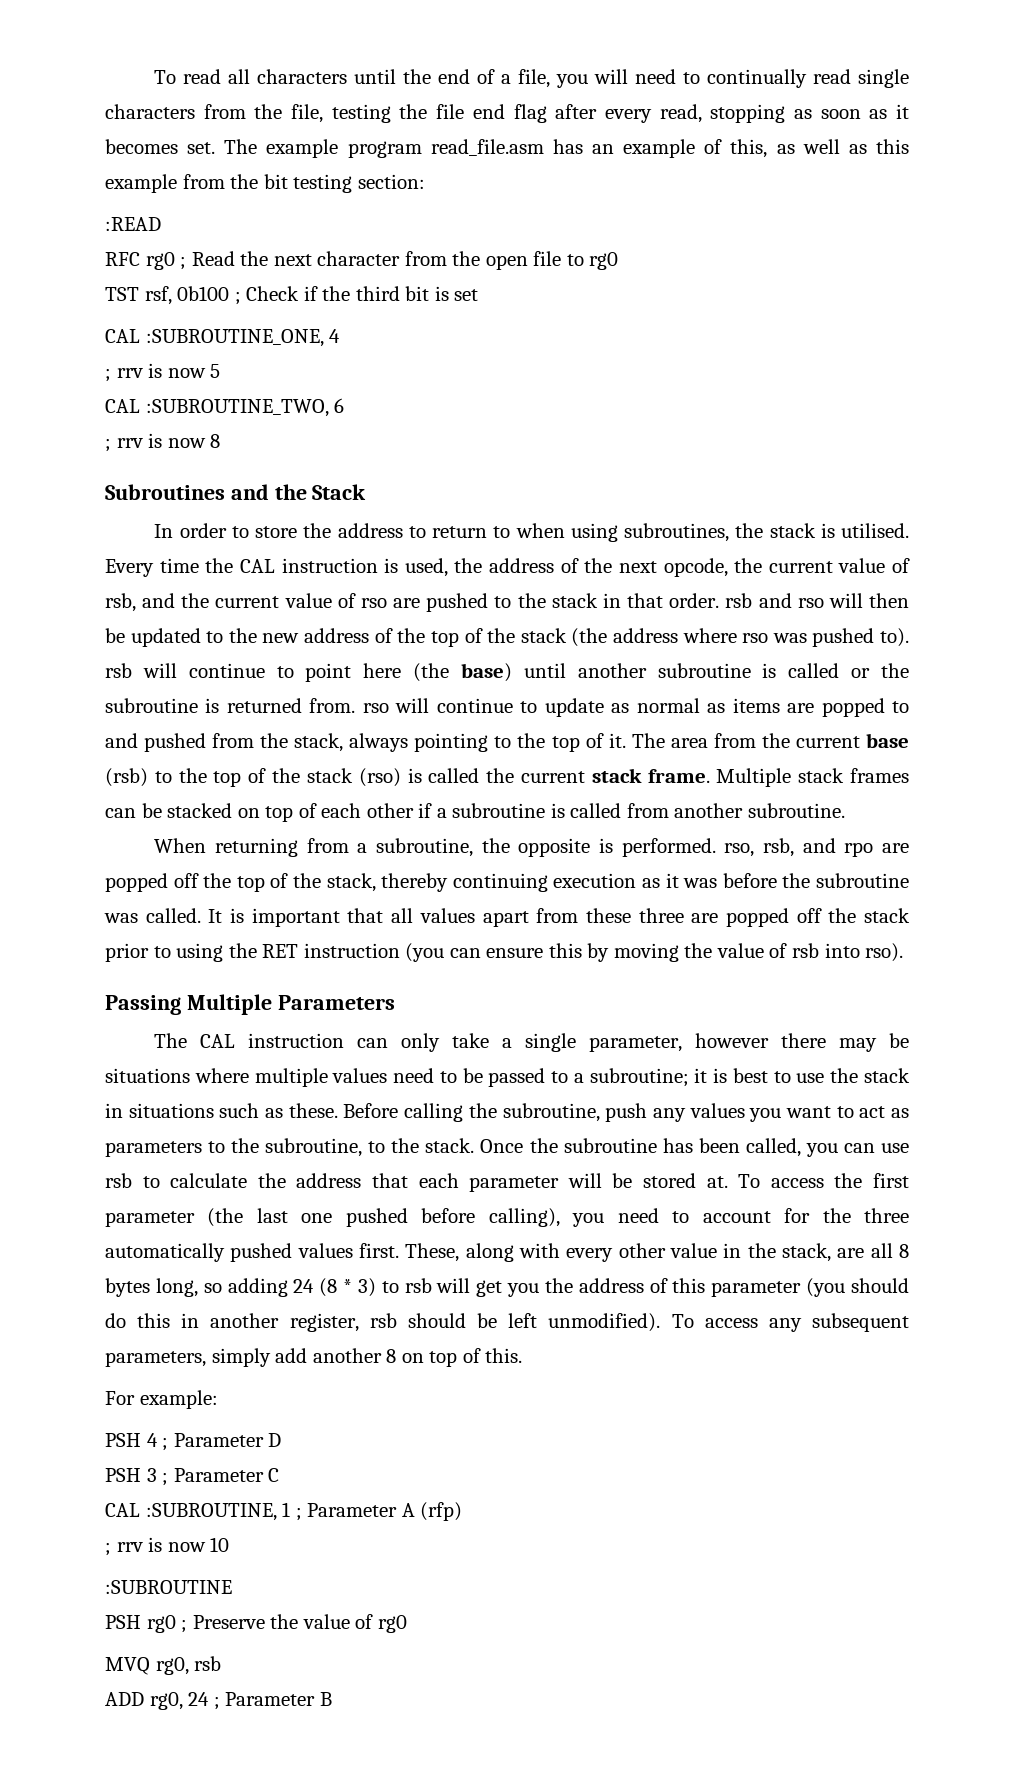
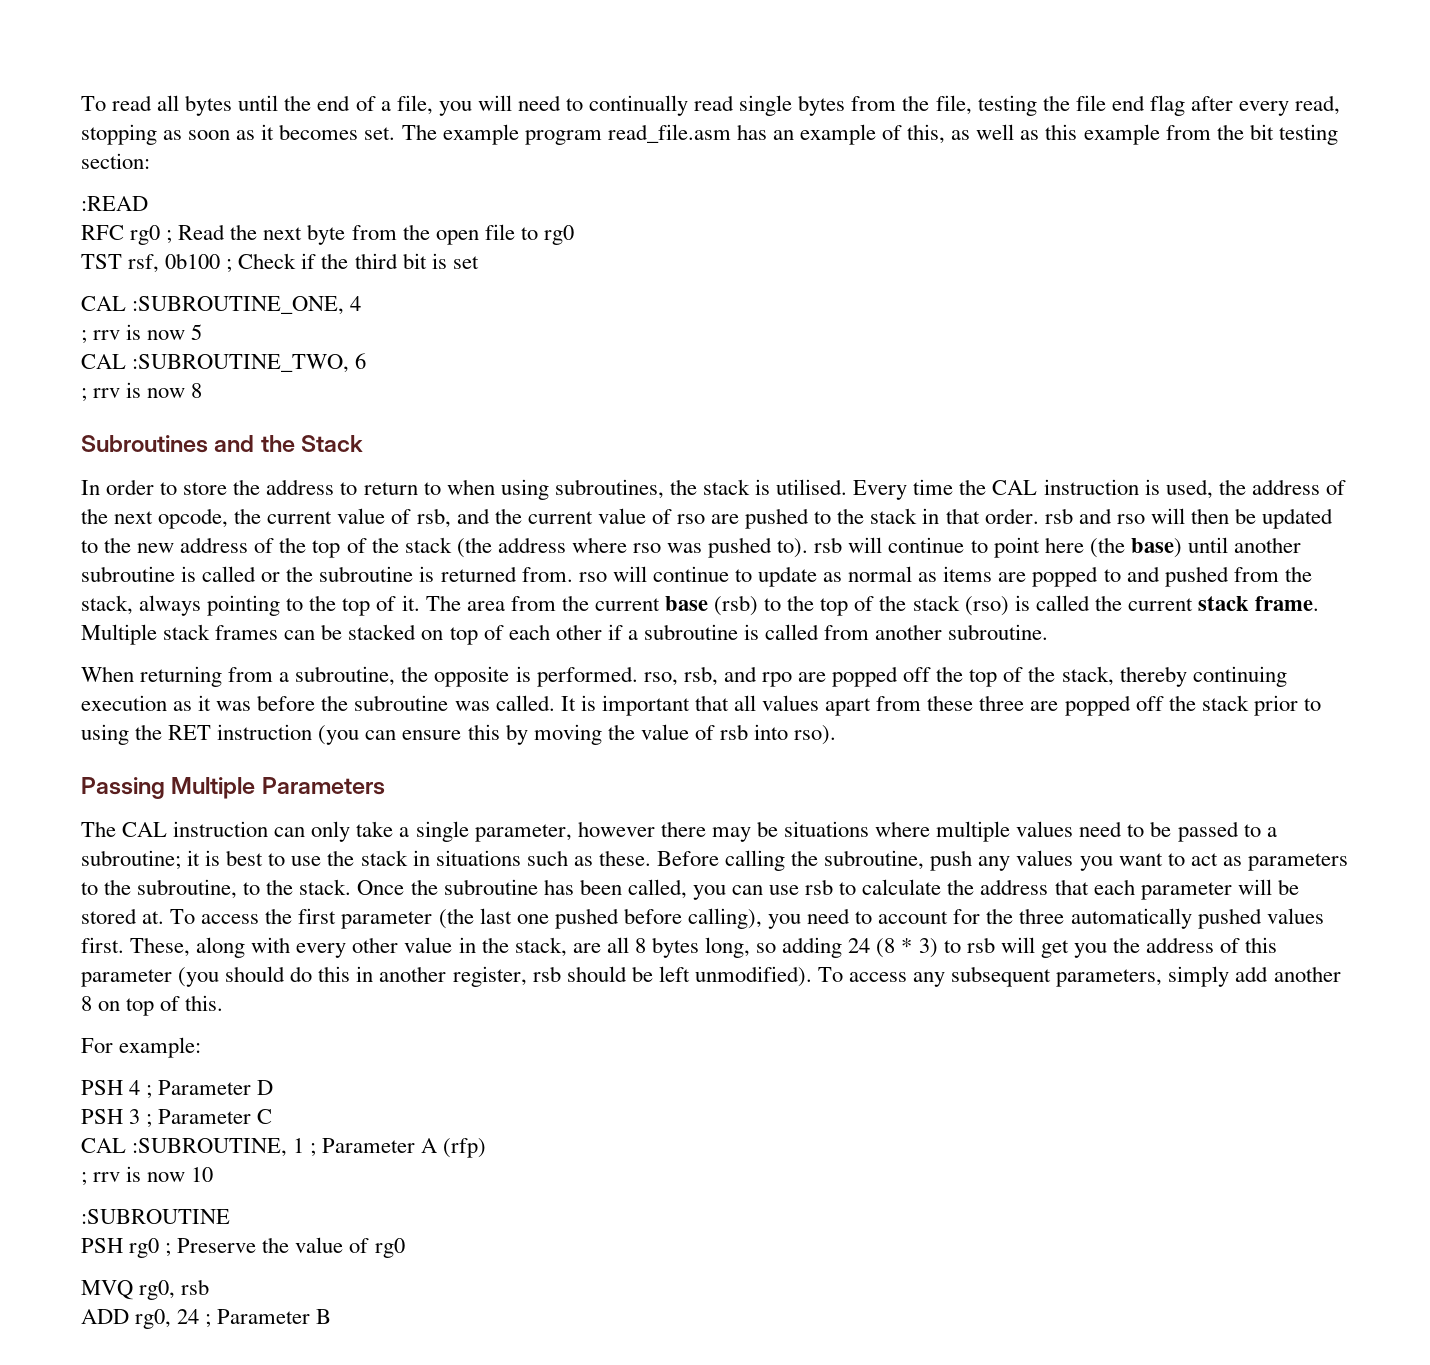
[257,69,348,84] characters -> [185,95,233,116] bytes
[105,104,195,119] characters -> [798,95,846,116] bytes
[317,251,401,266] character -> [307,224,346,245] byte

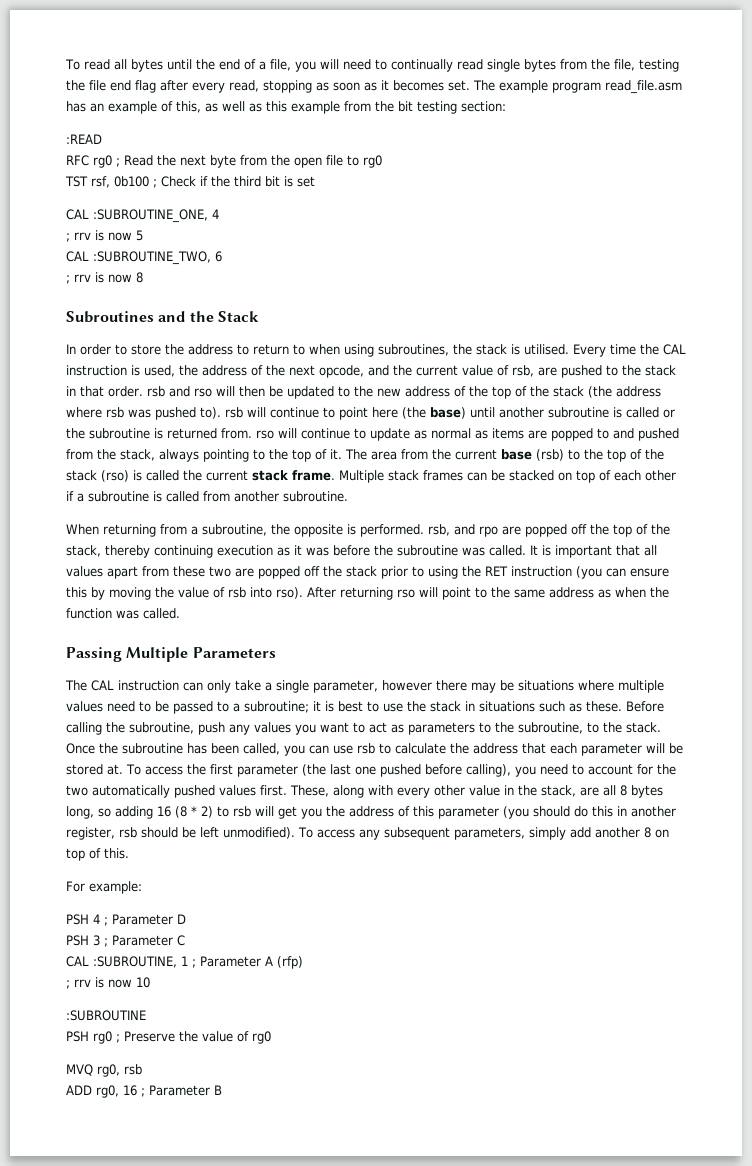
(229, 518) none -> [368,365,389,376] and
[456,508,705,524] and the current value of rso -> (534, 371) none
[632,543,661,553] rso -> [106,407,124,418] rsb
[643,672,678,686] rso, -> (424, 530) none
[979,695,1025,711] three -> [209,566,231,577] two
(837, 735) none -> [307,587,669,600] [66,608,180,619] After returning rso will point to the same address as when the function was called.
[1019,908,1065,924] three -> [66,785,88,796] two
[848,938,871,953] 24 -> [157,806,171,817] 16
[918,938,938,958] 3) -> [201,806,213,818] 2)
[177,1309,200,1324] 24 -> [123,1085,137,1096] 16

